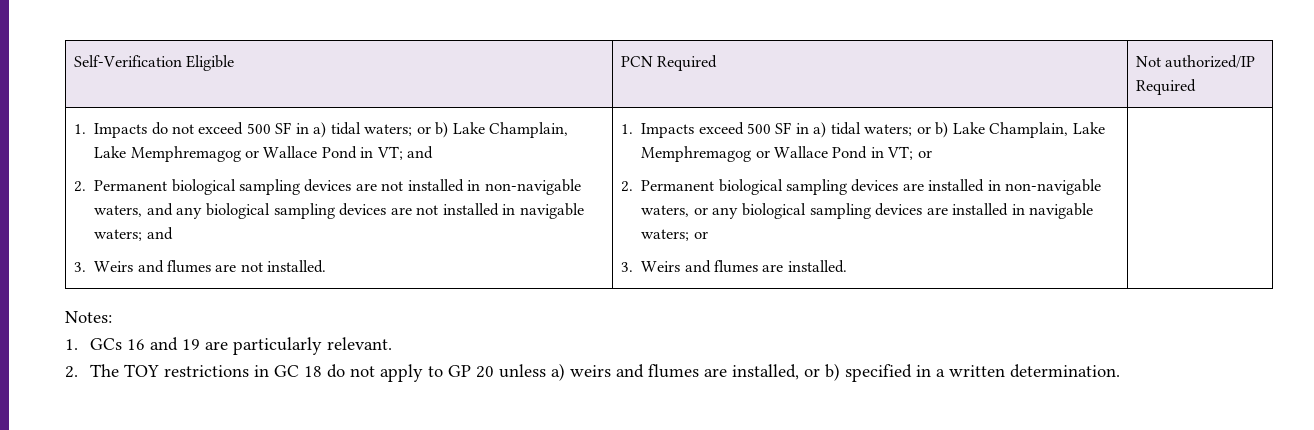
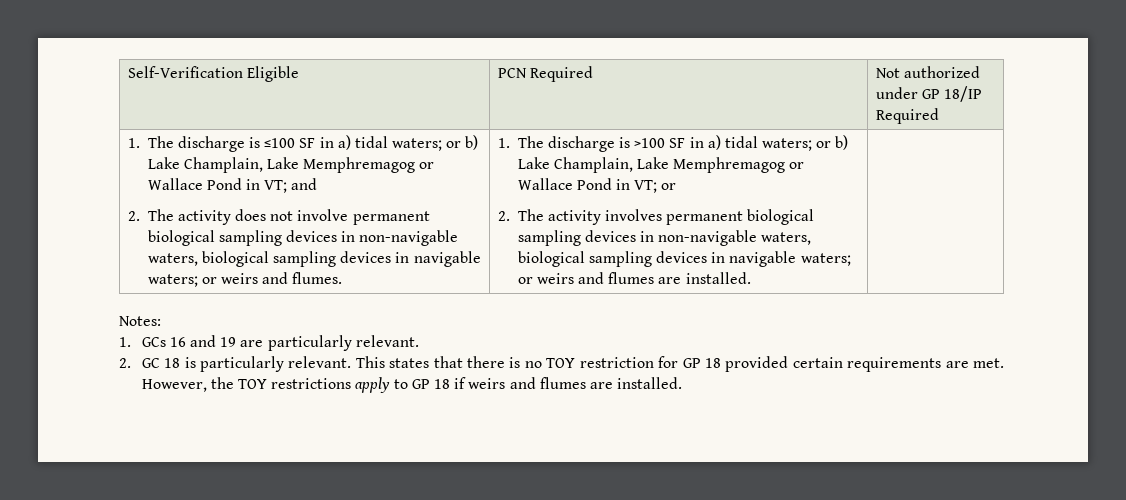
[1165,55,1256,68] [1135,79,1196,95] [73,122,271,138] authorized/IP Required // 1. Impacts do not exceed 500 -> [904,66,981,78] [875,86,983,102] [875,108,939,124] [127,136,296,152] authorized under GP 18/IP Required // 1. The discharge is ≤100
[94,179,581,195] [94,203,584,219] [94,227,173,241] [73,260,327,273] [620,122,771,138] Permanent biological sampling devices are not installed in non-navigable waters, and any biological sampling devices are not installed in navigable waters; and // 3. Weirs and flumes are not installed. | 1. Impacts exceed 500 -> [147,209,430,225] [147,230,459,246] [147,251,481,267] [147,272,343,287] [497,136,666,152] The activity does not involve permanent biological sampling devices in non-navigable waters, biological sampling devices in navigable waters; or weirs and flumes. | 1. The discharge is >100
[641,179,1102,195] [641,203,1094,219] [641,229,708,241] [620,261,681,272] Permanent biological sampling devices are installed in non-navigable waters, or any biological sampling devices are installed in navigable waters; or // 3. Weirs -> [517,209,815,225] [517,230,812,246] [517,251,851,267] [517,273,574,284] The activity involves permanent biological sampling devices in non-navigable waters, biological sampling devices in navigable waters; or weirs
[89,363,1120,382] The TOY restrictions in GC 18 do not apply to GP 20 unless a) weirs and flumes are installed, or b) specified in a written determination. -> [141,356,1004,372] [141,377,683,393] GC 18 is particularly relevant. This states that there is no TOY restriction for GP 18 provided certain requirements are met. However, the TOY restrictions apply to GP 18 if weirs and flumes are installed.

